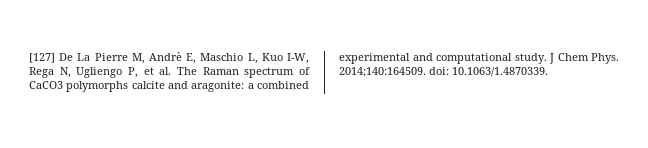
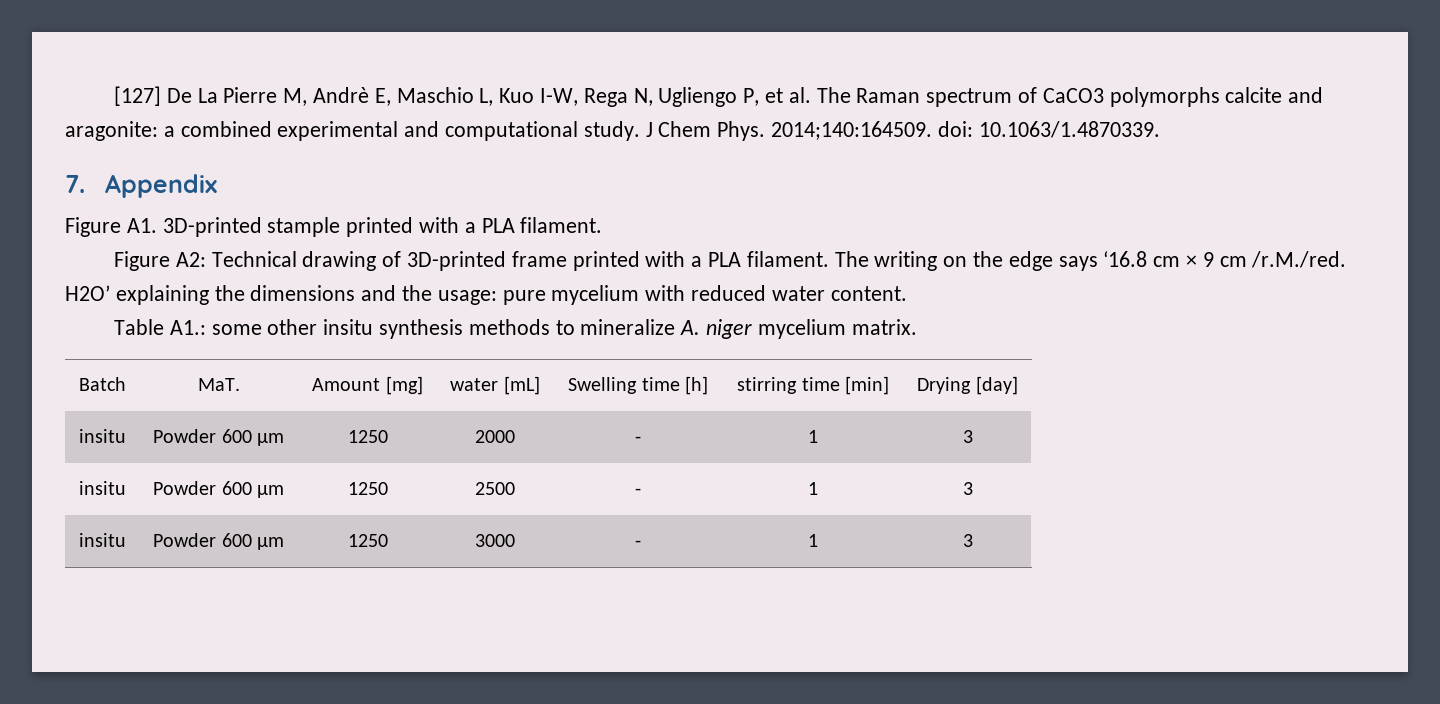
(548, 72) none -> [65,174,218,198] [65,217,603,237] [113,251,1347,271] [65,285,907,305] [113,319,917,339] [78,377,126,391] [197,378,240,391] [312,376,423,395] [450,376,540,395] [568,376,708,395] [737,376,889,395] [917,376,1018,395] [78,429,126,443] [153,429,284,446] [347,430,388,443] [475,430,515,443] [635,436,641,443] [808,430,818,443] [962,430,973,443] [78,481,126,495] [153,481,284,498] [347,482,388,495] [475,482,515,495] [635,488,641,495] [808,482,818,495] [962,482,973,495] [78,533,126,547] [153,533,284,550] [347,534,388,547] [475,534,515,547] [635,540,641,547] [808,534,818,547] [962,534,973,547] // 7. Appendix // Figure A1. 3D-printed stample printed with a PLA filament. // Figure A2: Technical drawing of 3D-printed frame printed with a PLA filament. The writing on the edge says ‘16.8 cm × 9 cm /r.M./red. H2O’ explaining the dimensions and the usage: pure mycelium with reduced water content. // Table A1.: some other insitu synthesis methods to mineralize A. niger mycelium matrix. // Batch | MaT. | Amount [mg] | water [mL] | Swelling time [h] | stirring time [min] | Drying [day] // insitu | Powder 600 µm | 1250 | 2000 | - | 1 | 3 // insitu | Powder 600 µm | 1250 | 2500 | - | 1 | 3 // insitu | Powder 600 µm | 1250 | 3000 | - | 1 | 3

